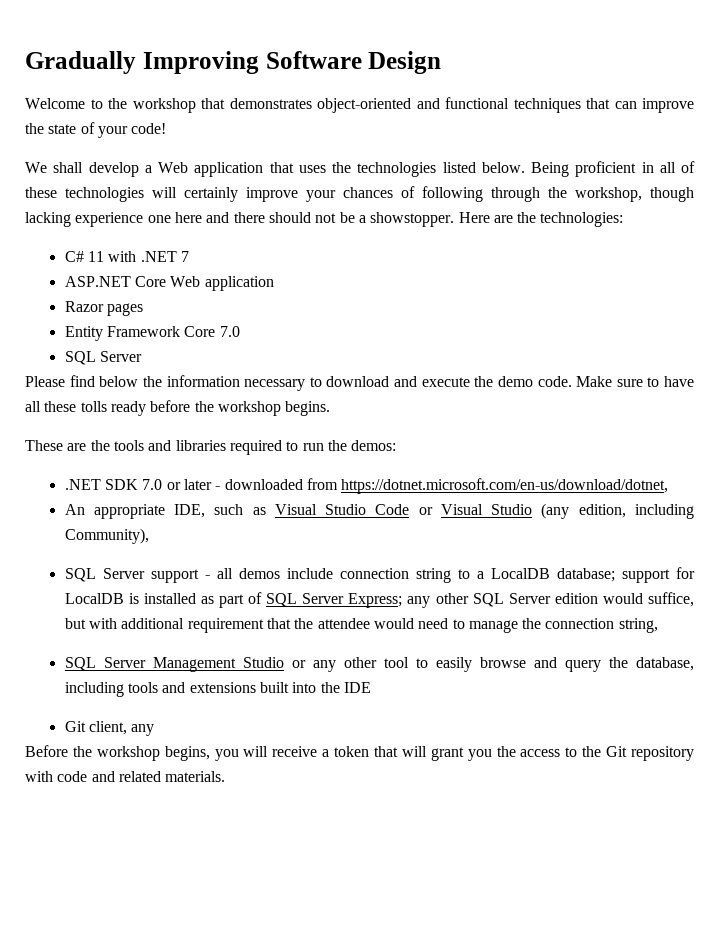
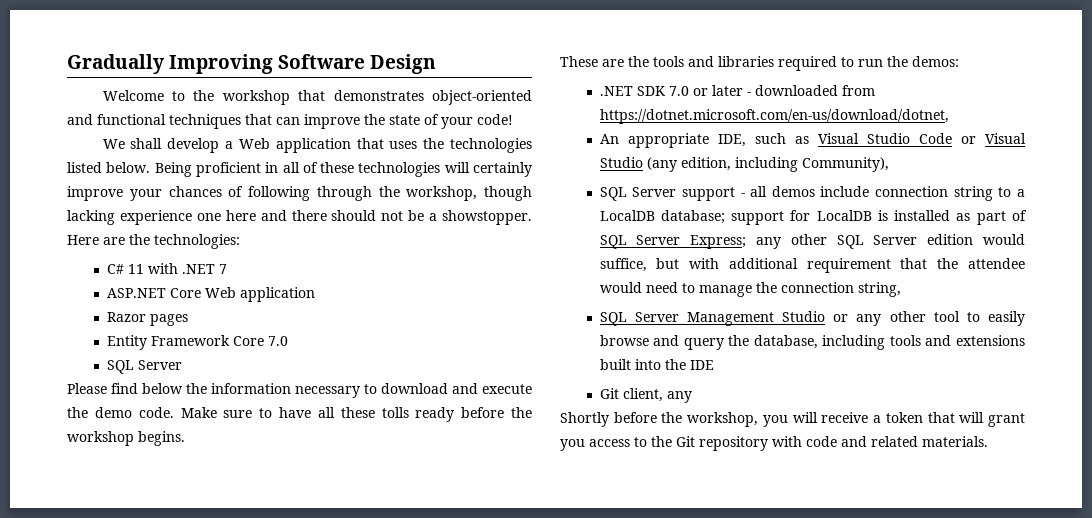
[25,745,210,761] Before the workshop begins, -> [560,412,759,427] Shortly before the workshop,
[496,746,516,757] the -> (585, 445) none

